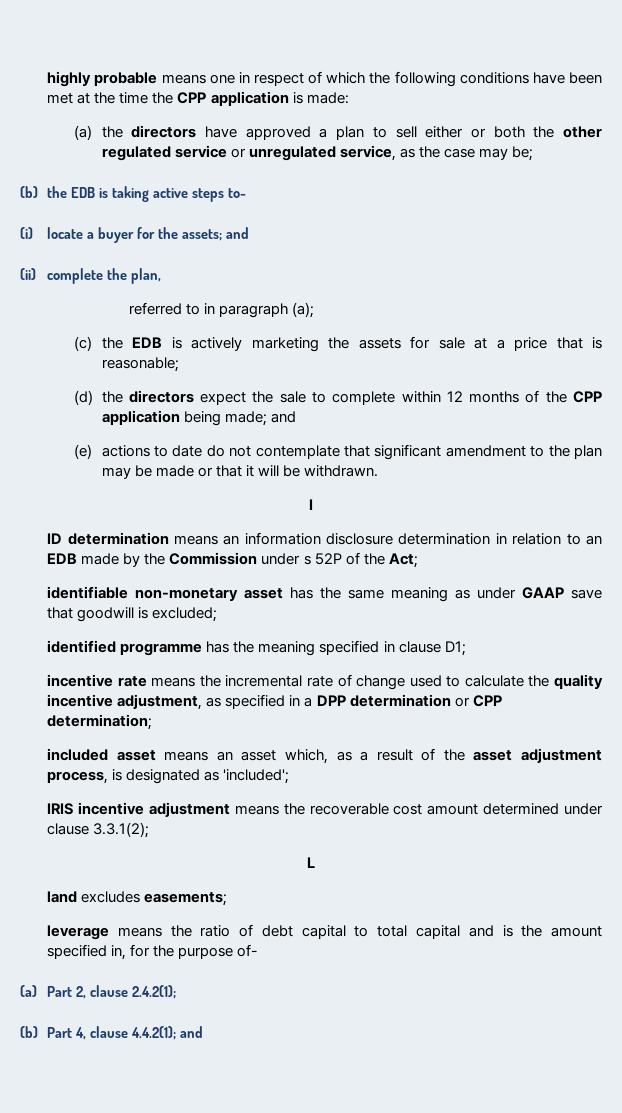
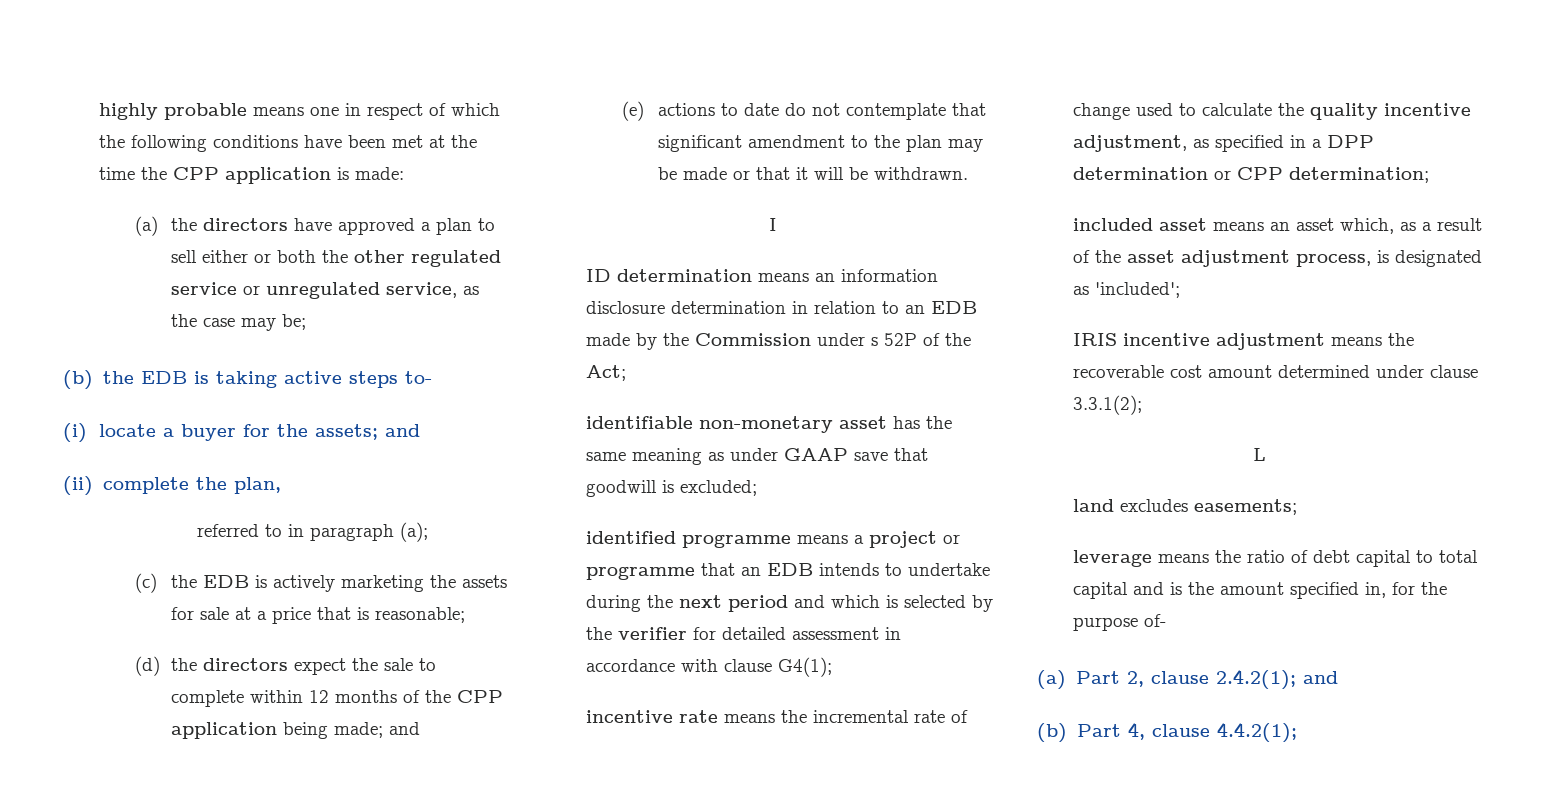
[206,640,466,656] has the meaning specified in clause D1; -> [796,531,960,548] [585,563,990,580] [585,595,993,612] [585,627,901,640] [585,657,832,677] means a project or programme that an EDB intends to undertake during the next period and which is selected by the verifier for detailed assessment in accordance with clause G4(1);
(176, 992) none -> [1302,671,1338,684] and
[179,1026,203,1038] and -> (1297, 732) none

